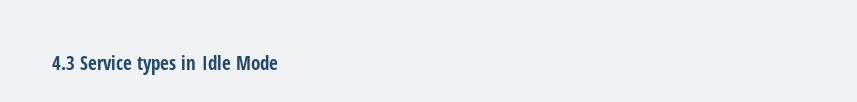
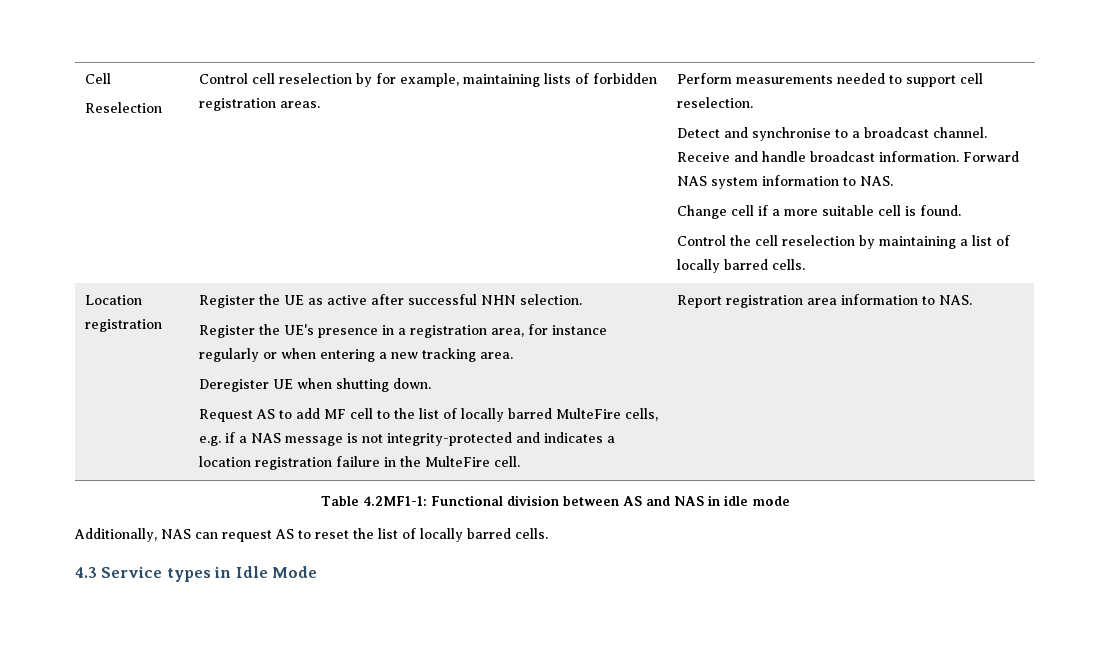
(52, 63) none -> [84,73,111,84] [84,102,162,113] [198,73,657,87] [198,98,320,111] [676,73,983,87] [676,97,753,108] [676,127,987,141] [676,151,1019,162] [676,175,893,189] [676,205,961,219] [676,235,1010,249] [676,259,805,273] [84,295,142,305] [84,319,162,332] [198,294,582,308] [198,324,607,338] [198,348,513,362] [198,378,431,392] [198,408,658,422] [198,432,615,446] [198,456,520,470] [676,294,972,308] [320,495,790,506] [74,528,548,542] Cell // Reselection | Control cell reselection by for example, maintaining lists of forbidden registration areas. | Perform measurements needed to support cell reselection. // Detect and synchronise to a broadcast channel. Receive and handle broadcast information. Forward NAS system information to NAS. // Change cell if a more suitable cell is found. // Control the cell reselection by maintaining a list of locally barred cells. // Location registration | Register the UE as active after successful NHN selection. // Register the UE's presence in a registration area, for instance regularly or when entering a new tracking area. // Deregister UE when shutting down. // Request AS to add MF cell to the list of locally barred MulteFire cells, e.g. if a NAS message is not integrity-protected and indicates a location registration failure in the MulteFire cell. | Report registration area information to NAS. // Table 4.2MF1-1: Functional division between AS and NAS in idle mode // Additionally, NAS can request AS to reset the list of locally barred cells. //

